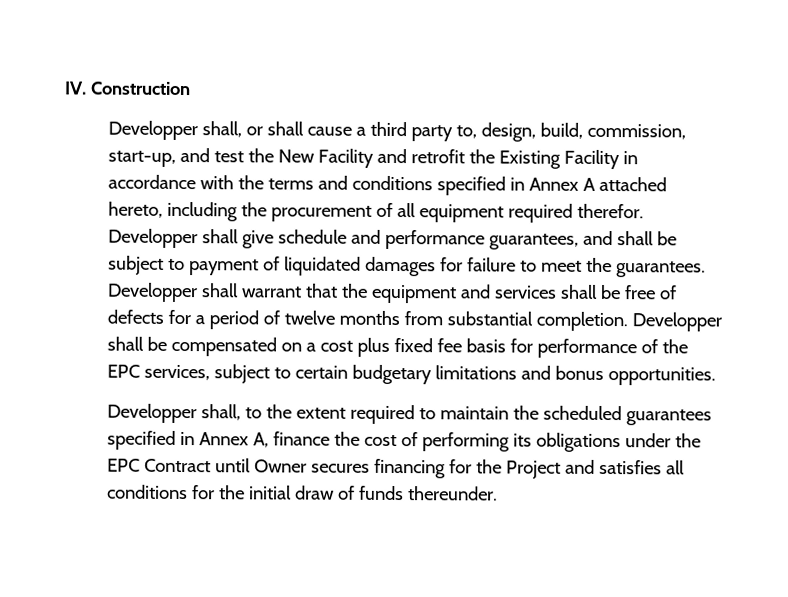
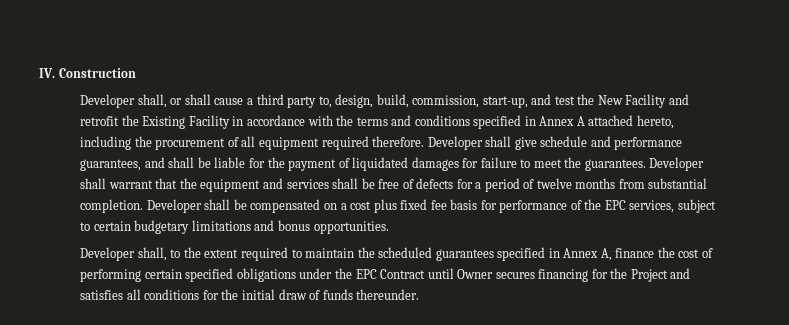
[107,120,198,141] Developper -> [80,94,136,108] Developer
[576,203,644,219] [107,228,198,249] therefor. Developper -> [372,136,483,150] therefore. Developer
[107,255,185,275] subject to -> [214,157,285,168] liable for the
[106,282,198,303] Developper -> [649,157,705,171] Developer
[631,312,722,332] Developper -> [146,199,202,213] Developer
[106,403,197,424] Developper -> [80,247,136,261] Developer
[512,433,532,447] its -> [144,268,234,282] certain specified

